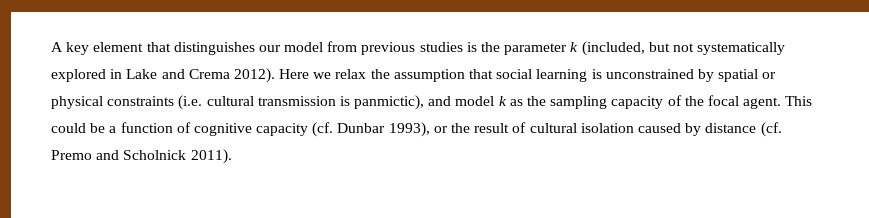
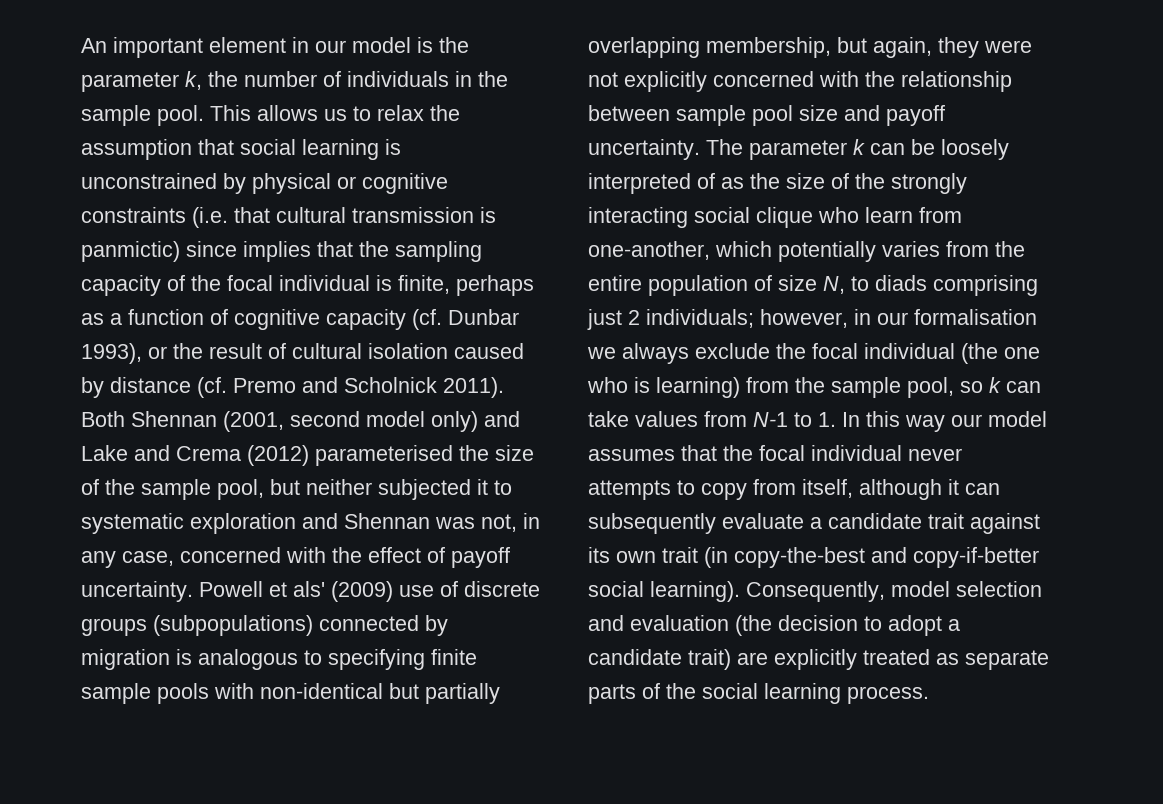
[51,41,786,56] [51,68,332,83] A key element that distinguishes our model from previous studies is the parameter k (included, but not systematically explored in Lake and Crema 2012). Here we -> [81,37,469,58] [81,71,508,92] [81,105,371,126] An important element in our model is the parameter k, the number of individuals in the sample pool. This allows us to
[718,69,777,82] [51,96,103,109] spatial or physical -> [252,173,448,194] physical or cognitive
(203, 102) none -> [234,207,270,223] that
[354,95,523,110] panmictic), and model k as -> [81,241,353,262] panmictic) since implies that
[743,96,813,109] [51,123,106,133] agent. This could be -> [279,275,534,296] [81,313,104,325] individual is finite, perhaps as
(232, 156) none -> [81,411,520,432] [81,445,534,466] [81,479,512,500] [81,513,540,534] [81,547,510,568] [81,581,540,602] [81,615,448,636] [81,649,477,670] [81,683,500,704] [588,37,1032,58] [588,71,1012,92] [588,105,945,126] [588,139,1009,160] [588,173,967,194] [588,207,962,228] [588,241,1025,262] [588,275,1038,296] [587,309,1037,330] [587,343,1040,364] [587,377,1041,398] [588,411,1047,432] [588,445,962,461] [588,479,1000,500] [588,513,1040,534] [588,547,1039,568] [588,581,1042,602] [588,615,960,636] [588,649,1049,670] [588,683,929,704] Both Shennan (2001, second model only) and Lake and Crema (2012) parameterised the size of the sample pool, but neither subjected it to systematic exploration and Shennan was not, in any case, concerned with the effect of payoff uncertainty. Powell et als' (2009) use of discrete groups (subpopulations) connected by migration is analogous to specifying finite sample pools with non-identical but partially overlapping membership, but again, they were not explicitly concerned with the relationship between sample pool size and payoff uncertainty. The parameter k can be loosely interpreted of as the size of the strongly interacting social clique who learn from one-another, which potentially varies from the entire population of size N, to diads comprising just 2 individuals; however, in our formalisation we always exclude the focal individual (the one who is learning) from the sample pool, so k can take values from N-1 to 1. In this way our model assumes that the focal individual never attempts to copy from itself, although it can subsequently evaluate a candidate trait against its own trait (in copy-the-best and copy-if-better social learning). Consequently, model selection and evaluation (the decision to adopt a candidate trait) are explicitly treated as separate parts of the social learning process.

